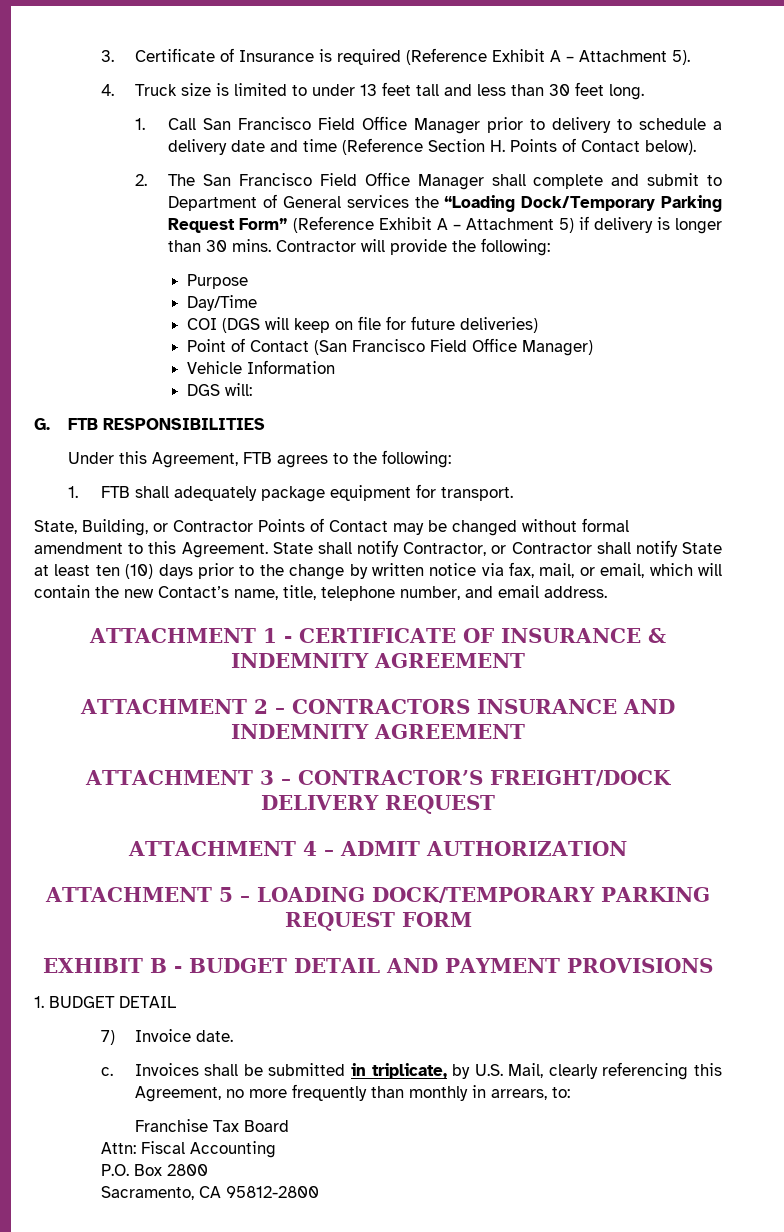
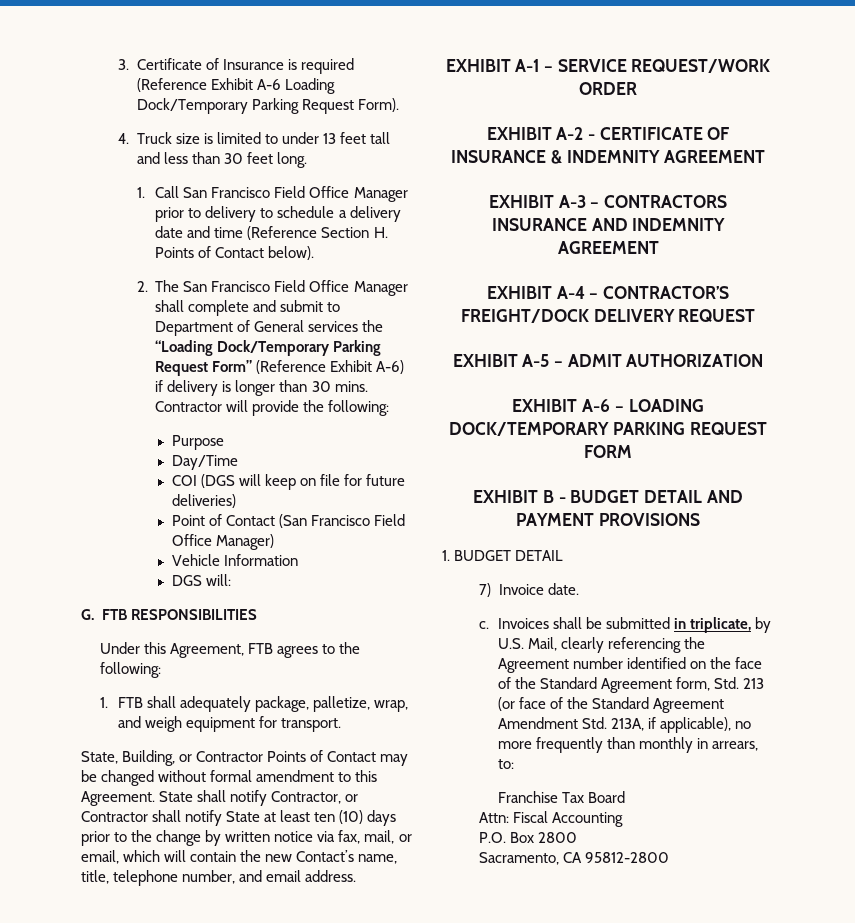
[549,50,690,65] A – Attachment 5). -> [256,78,335,94] [136,98,399,114] A-6 Loading Dock/Temporary Parking Request Form).
[436,218,574,233] A – Attachment 5) -> [376,360,405,374] A-6)
[261,486,326,502] package -> [255,696,409,712] [118,716,183,732] package, palletize, wrap, and weigh
[88,628,278,643] ATTACHMENT 1 -> [445,59,771,73] [579,82,637,95] [486,127,584,140] EXHIBIT A-1 – SERVICE REQUEST/WORK ORDER // EXHIBIT A-2
[79,699,269,714] ATTACHMENT 2 -> [488,195,586,208] EXHIBIT A-3
[85,770,274,785] ATTACHMENT 3 -> [486,286,585,299] EXHIBIT A-4
[128,841,317,856] ATTACHMENT 4 -> [452,354,550,367] EXHIBIT A-5
[44,887,234,902] ATTACHMENT 5 -> [512,399,611,412] EXHIBIT A-6
[693,1063,722,1076] [134,1086,221,1102] this Agreement, -> [683,637,705,649] [497,657,762,673] [497,677,764,693] [497,697,724,713] [497,717,731,733] the Agreement number identified on the face of the Standard Agreement form, Std. 213 (or face of the Standard Agreement Amendment Std. 213A, if applicable),

